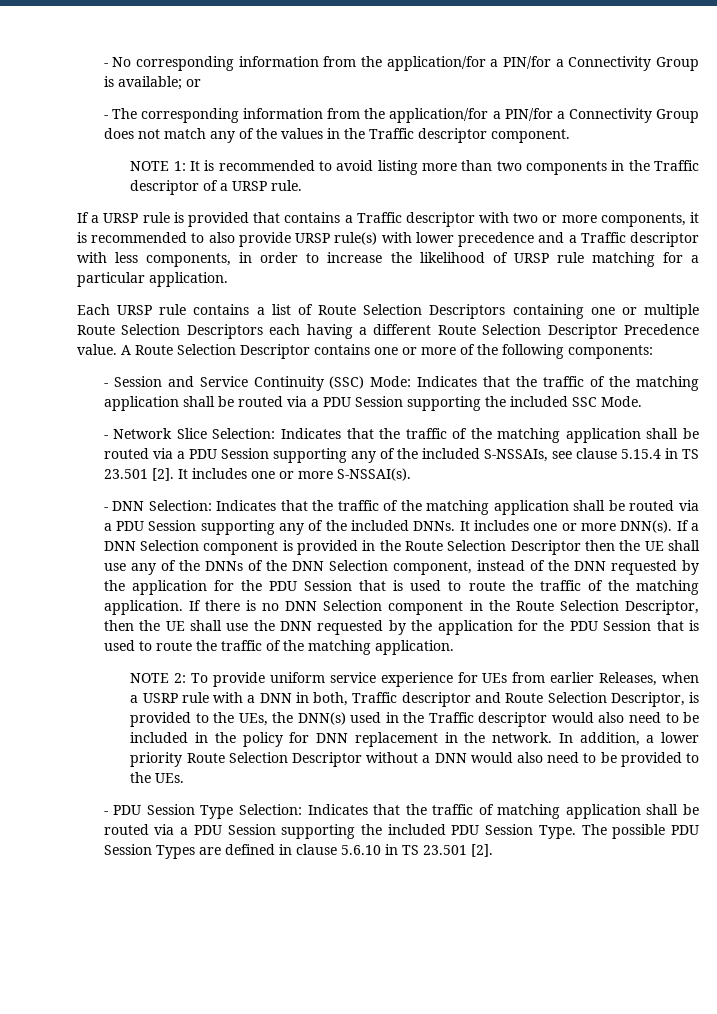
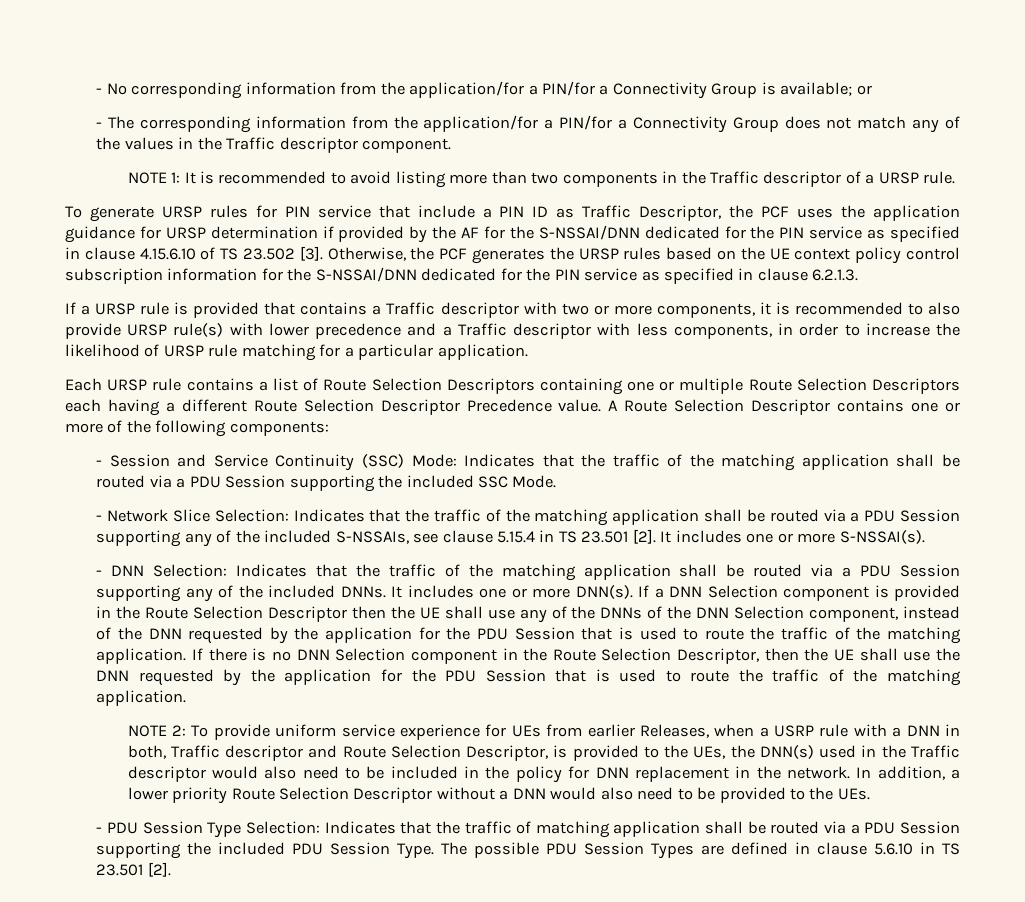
(303, 185) none -> [65,205,960,222] [65,225,961,243] [65,246,960,264] [65,267,859,284] // To generate URSP rules for PIN service that include a PIN ID as Traffic Descriptor, the PCF uses the application guidance for URSP determination if provided by the AF for the S-NSSAI/DNN dedicated for the PIN service as specified in clause 4.15.6.10 of TS 23.502 [3]. Otherwise, the PCF generates the URSP rules based on the UE context policy control subscription information for the S-NSSAI/DNN dedicated for the PIN service as specified in clause 6.2.1.3.

